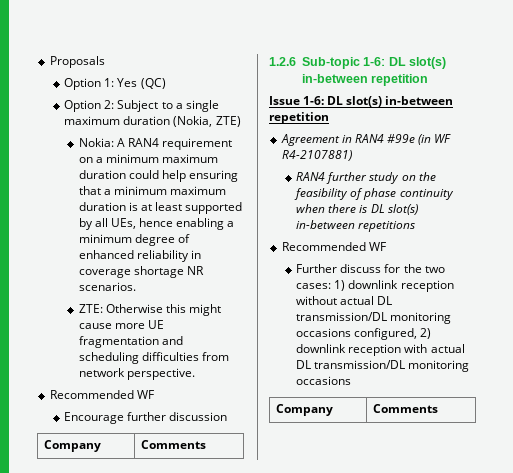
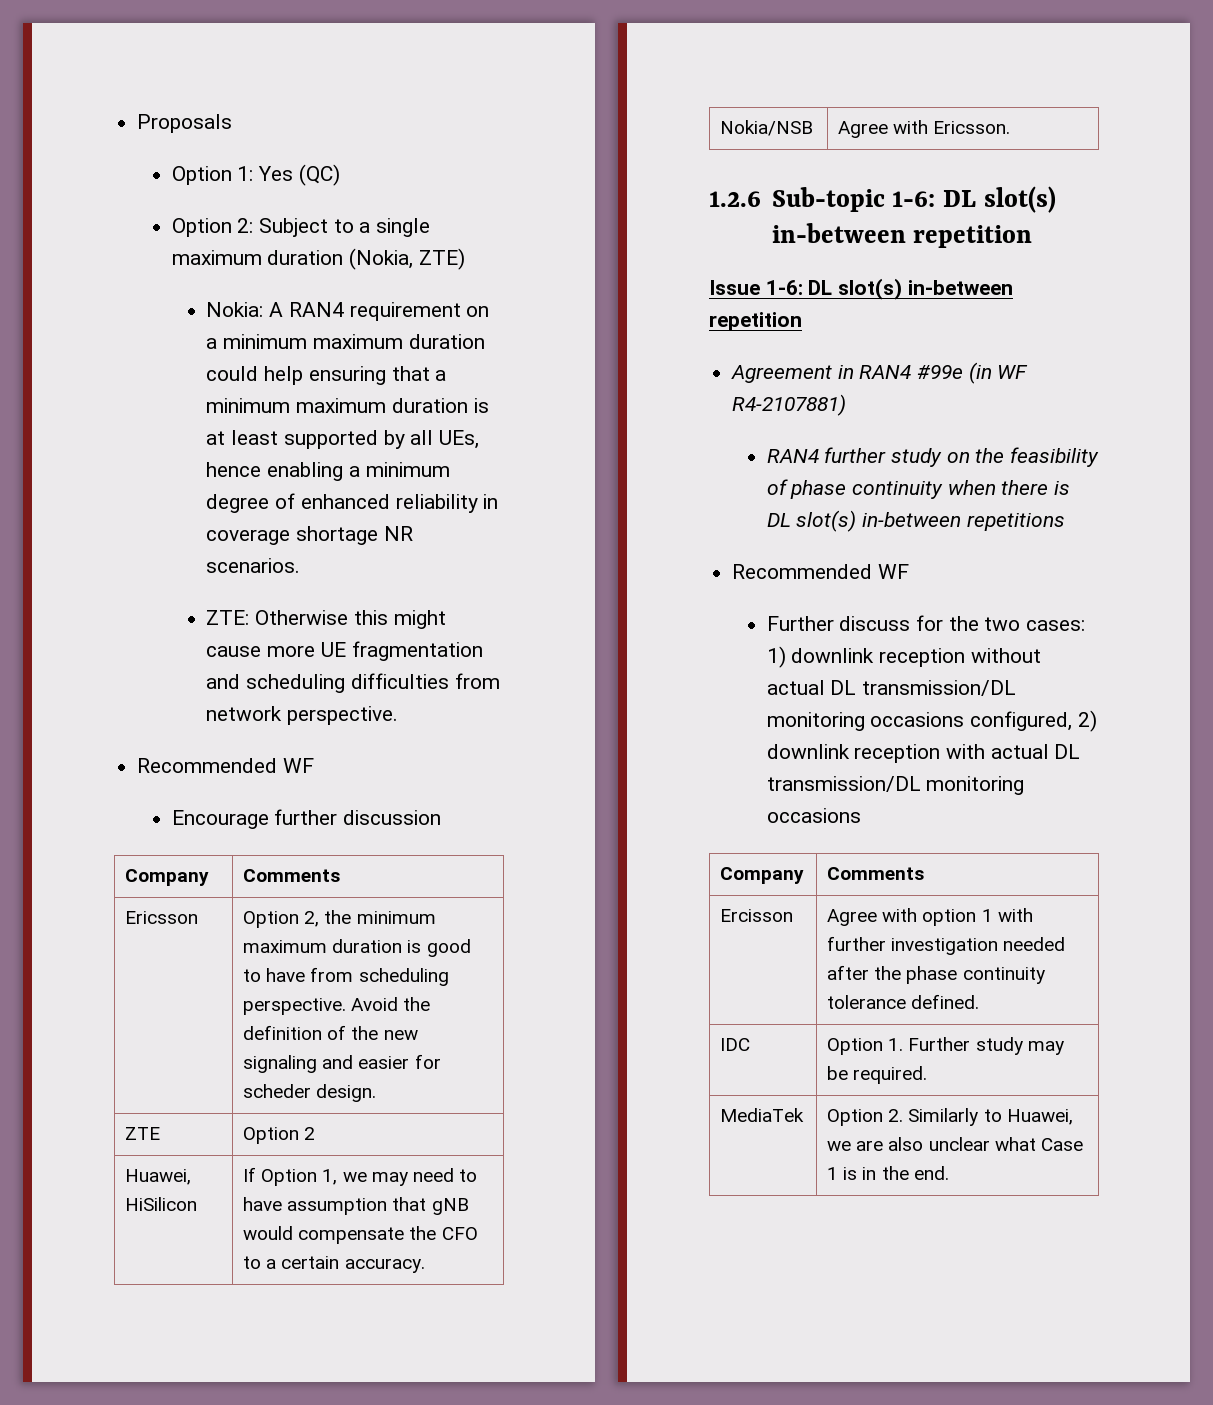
(206, 444) none -> [125,911,199,924] [243,910,436,928] [243,939,471,957] [243,967,449,986] [243,997,431,1015] [243,1025,418,1040] [243,1054,441,1073] [243,1084,377,1102] [125,1127,161,1140] [243,1127,316,1144] [125,1169,192,1185] [125,1197,198,1211] [243,1167,477,1186] [243,1197,469,1215] [243,1226,478,1244] [243,1256,425,1273] [720,120,814,136] [838,120,1011,138] // Ericsson | Option 2, the minimum maximum duration is good to have from scheduling perspective. Avoid the definition of the new signaling and easier for scheder design. // ZTE | Option 2 // Huawei, HiSilicon | If Option 1, we may need to have assumption that gNB would compensate the CFO to a certain accuracy. // Nokia/NSB | Agree with Ericsson.
(438, 408) none -> [720,909,794,922] [827,908,1033,926] [827,936,1066,955] [827,965,1045,984] [827,994,980,1009] [720,1038,751,1051] [827,1037,1064,1055] [827,1066,928,1084] [720,1108,805,1122] [827,1108,1073,1126] [827,1137,1083,1151] [827,1166,949,1180] // Ercisson | Agree with option 1 with further investigation needed after the phase continuity tolerance defined. // IDC | Option 1. Further study may be required. // MediaTek | Option 2. Similarly to Huawei, we are also unclear what Case 1 is in the end.

